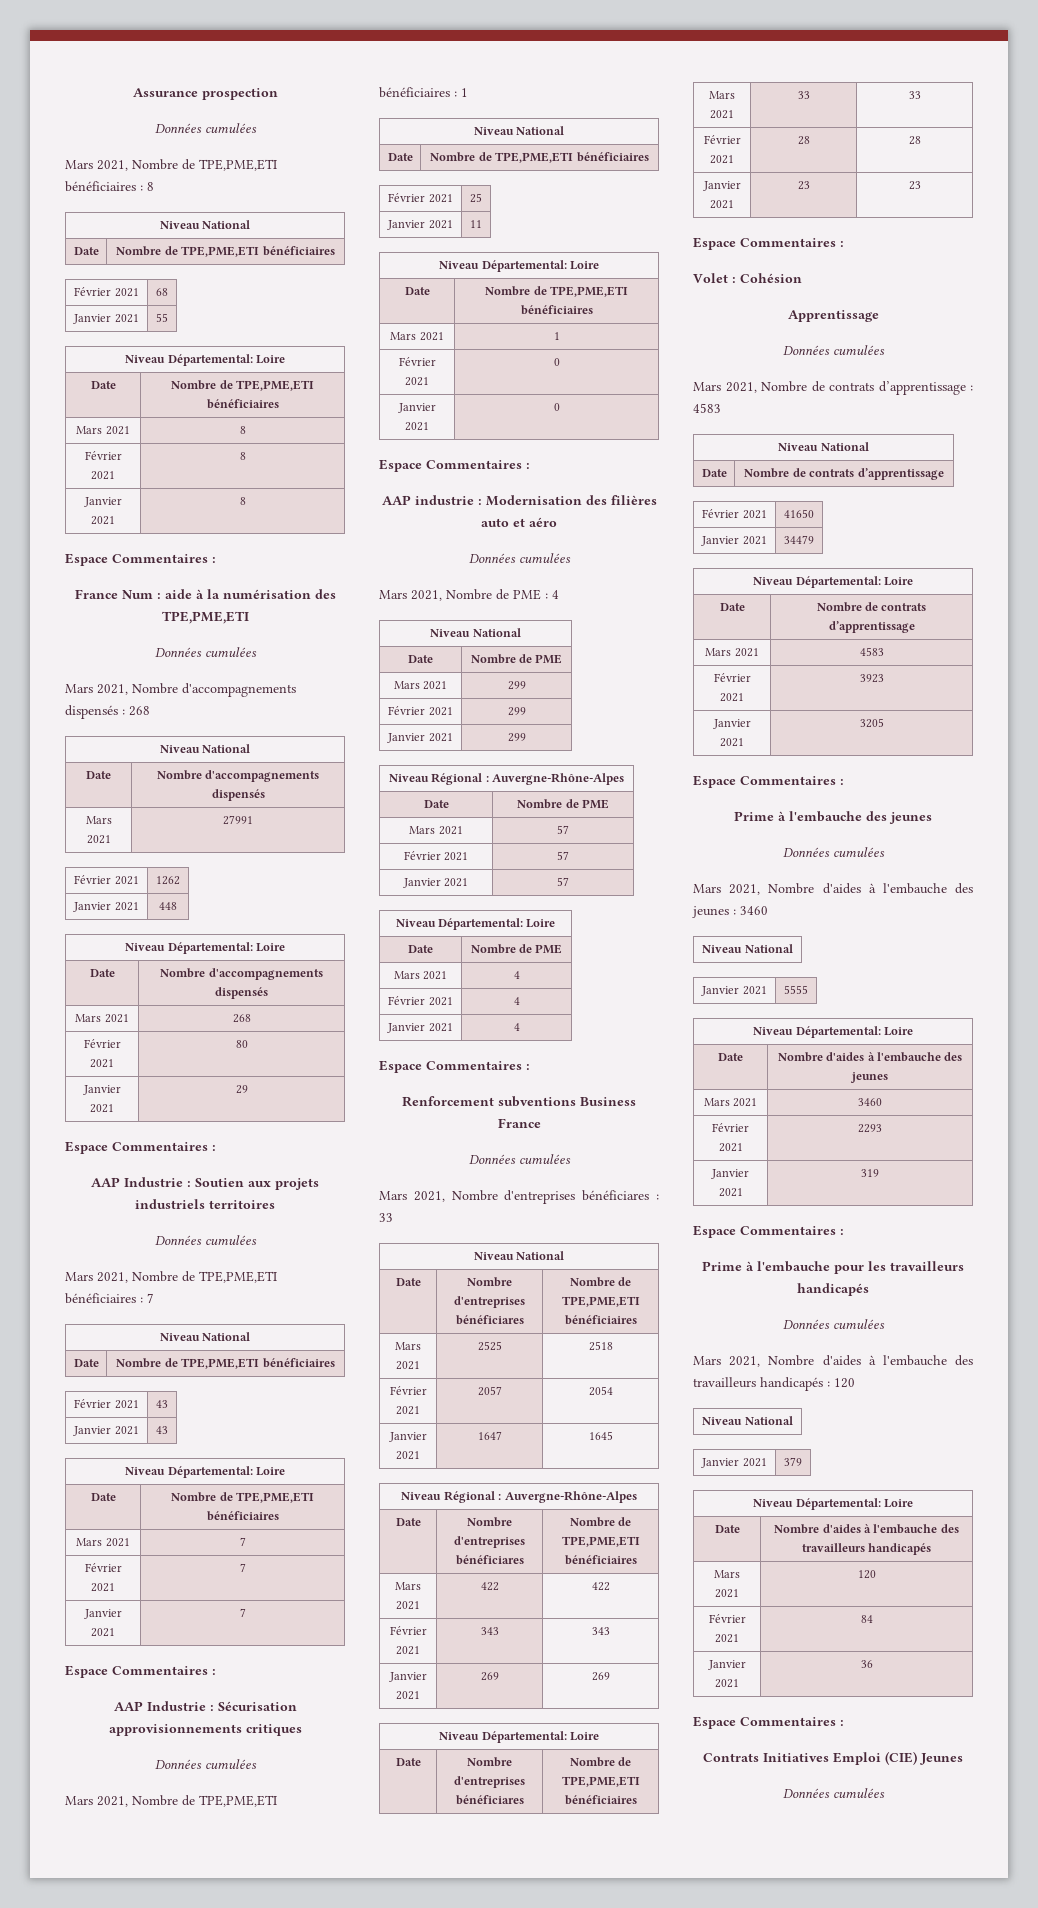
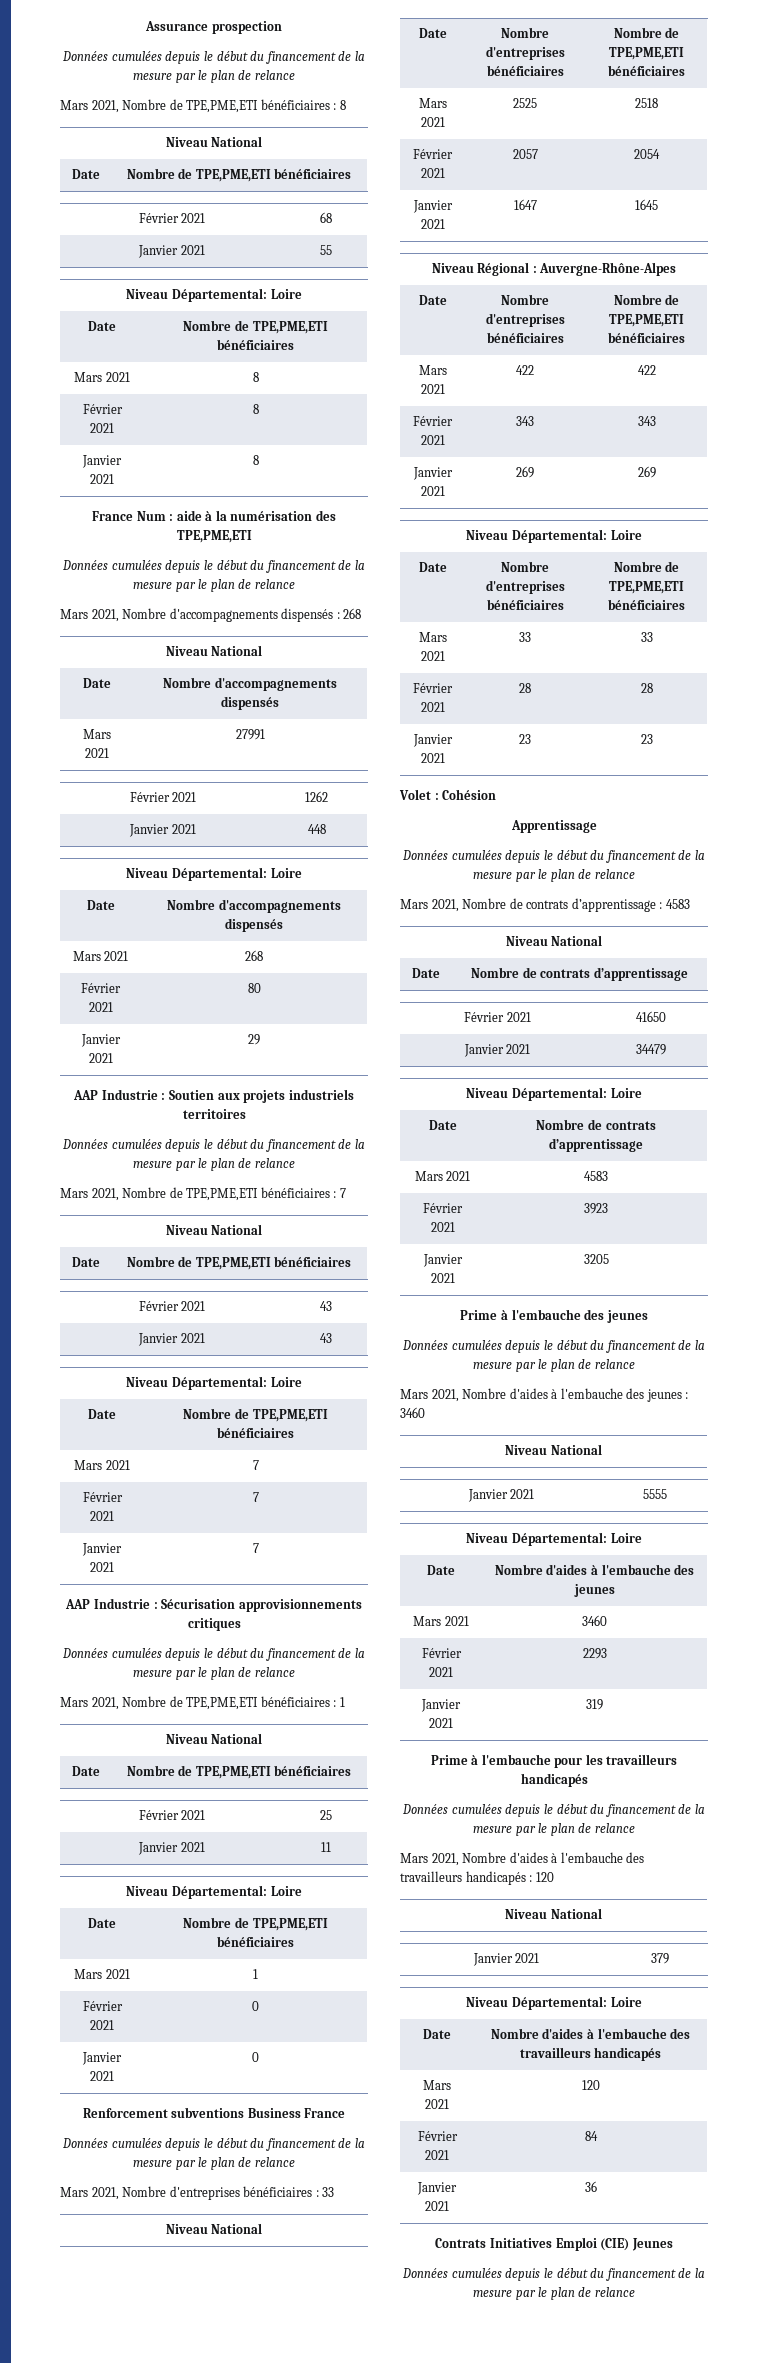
(257, 128) none -> [165,51,365,64] [133,70,295,83] depuis le début du financement de la mesure par le plan de relance
[65,553,216,566] // Espace Commentaires : -> (259, 460) none
(257, 652) none -> [165,560,365,573] [133,579,295,592] depuis le début du financement de la mesure par le plan de relance
[65,1141,216,1154] // Espace Commentaires : -> (260, 1039) none
(257, 1240) none -> [165,1139,365,1152] [133,1158,295,1171] depuis le début du financement de la mesure par le plan de relance
[65,1665,216,1678] // Espace Commentaires : -> (259, 1548) none
(257, 1764) none -> [165,1648,365,1661] [133,1667,295,1680] depuis le début du financement de la mesure par le plan de relance
[379,459,530,472] [381,495,657,506] [481,517,557,527] [468,553,571,563] [379,589,559,601] [430,628,521,637] [408,655,433,663] [470,654,563,664] [393,681,448,690] [507,681,526,690] [388,706,453,716] [507,707,526,716] [387,733,453,743] [507,733,526,742] [388,773,625,785] [423,800,449,808] [517,799,609,809] [409,826,463,835] [557,825,569,834] [403,851,469,861] [557,851,569,860] [402,878,469,888] [557,877,569,886] [395,918,556,930] [408,945,433,953] [470,944,563,954] [393,971,448,980] [513,971,520,979] [388,996,453,1006] [513,997,520,1005] [387,1023,453,1033] [513,1023,520,1031] [379,1060,530,1073] // Espace Commentaires : // AAP industrie : Modernisation des filières auto et aéro // Données cumulées // Mars 2021, Nombre de PME : 4 // Niveau National // Date | Nombre de PME // Mars 2021 | 299 // Février 2021 | 299 // Janvier 2021 | 299 // Niveau Régional : Auvergne-Rhône-Alpes // Date | Nombre de PME // Mars 2021 | 57 // Février 2021 | 57 // Janvier 2021 | 57 // Niveau Départemental: Loire // Date | Nombre de PME // Mars 2021 | 4 // Février 2021 | 4 // Janvier 2021 | 4 // Espace Commentaires : -> (259, 2057) none
(571, 1159) none -> [165,2138,365,2151] [133,2157,295,2170] depuis le début du financement de la mesure par le plan de relance
[582,1190,650,1201] bénéficiares -> [243,2186,313,2197] bénéficiaires
[455,1315,524,1325] bénéficiares -> [486,65,564,76] bénéficiaires
[455,1555,524,1565] bénéficiares -> [486,332,564,343] bénéficiaires
[455,1795,524,1805] bénéficiares -> [486,599,564,610] bénéficiaires
[693,237,844,250] // Espace Commentaires : -> (653, 739) none
(885, 350) none -> [505,850,705,863] [473,869,635,882] depuis le début du financement de la mesure par le plan de relance
[693,775,844,788] // Espace Commentaires : -> (609, 1259) none
(885, 852) none -> [505,1340,705,1353] [473,1359,635,1372] depuis le début du financement de la mesure par le plan de relance
[693,1225,844,1238] // Espace Commentaires : -> (603, 1704) none
(885, 1324) none -> [505,1804,705,1817] [473,1823,635,1836] depuis le début du financement de la mesure par le plan de relance
[693,1716,844,1729] // Espace Commentaires : -> (597, 2186) none
(885, 1793) none -> [505,2268,705,2281] [473,2287,635,2300] depuis le début du financement de la mesure par le plan de relance

